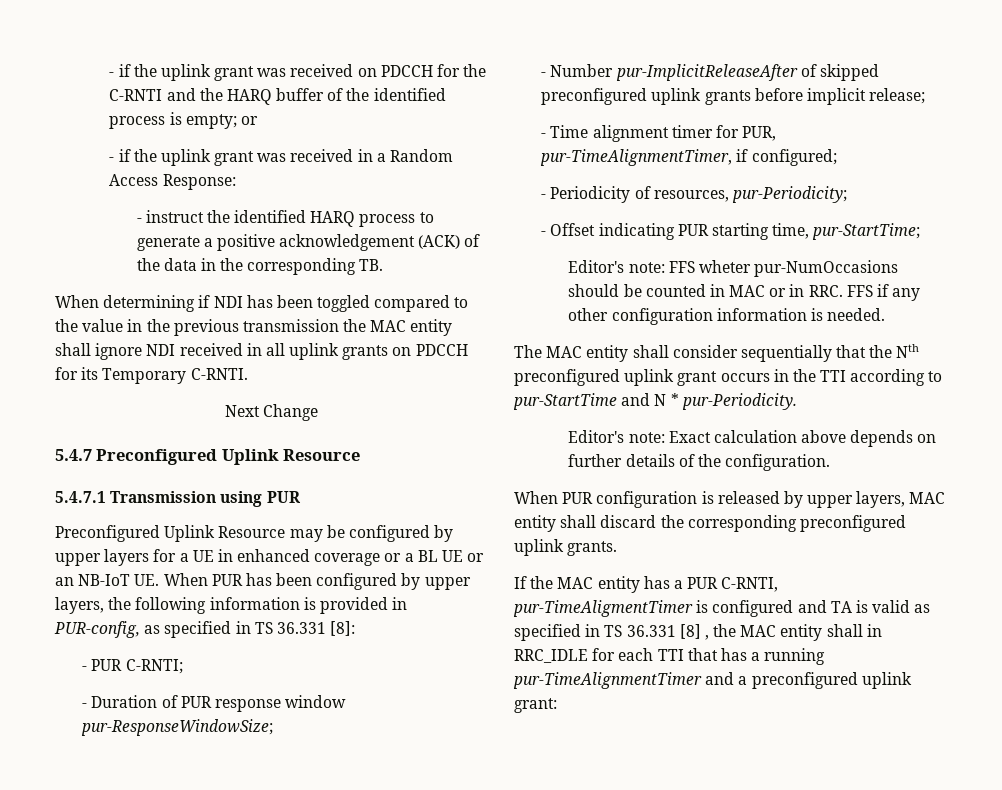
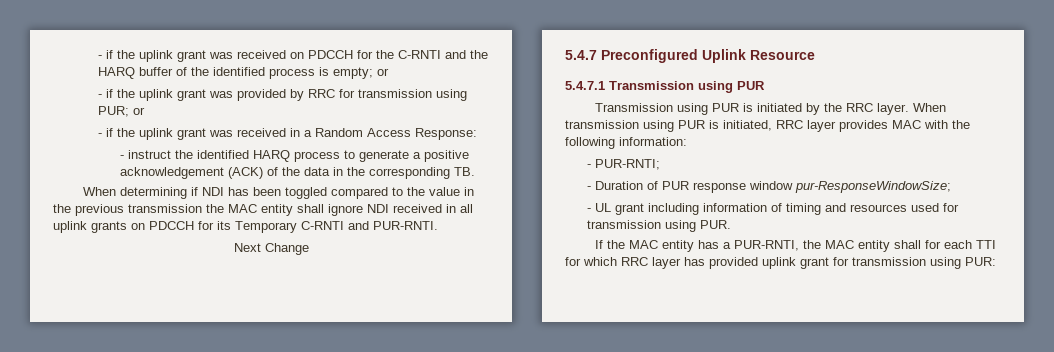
(258, 120) none -> [97,89,467,101] [97,106,145,117] // - if the uplink grant was provided by RRC for transmission using PUR; or
[190,368,248,380] C-RNTI. -> [301,221,438,230] C-RNTI and PUR-RNTI.
[55,525,454,542] [55,549,485,566] [55,573,471,590] [55,597,408,614] [54,621,356,638] [82,659,183,674] Preconfigured Uplink Resource may be configured by upper layers for a UE in enhanced coverage or a BL UE or an NB-IoT UE. When PUR has been configured by upper layers, the following information is provided in PUR-config, as specified in TS 36.331 [8]: // - PUR C-RNTI; -> [594,103,946,115] [565,120,970,132] [565,137,687,149] [587,159,661,170] Transmission using PUR is initiated by the RRC layer. When transmission using PUR is initiated, RRC layer provides MAC with the following information: // - PUR-RNTI;
[550,64,879,81] [541,88,926,105] [541,125,777,142] [540,149,837,166] [541,186,847,203] [541,223,921,240] [568,260,899,277] [568,284,921,301] [568,308,886,325] [514,344,920,362] [514,369,943,386] [513,393,797,410] [568,430,937,447] [568,454,831,471] [514,491,946,508] [514,515,906,532] [514,539,618,556] Number pur-ImplicitReleaseAfter of skipped preconfigured uplink grants before implicit release; // - Time alignment timer for PUR, pur-TimeAlignmentTimer, if configured; // - Periodicity of resources, pur-Periodicity; // - Offset indicating PUR starting time, pur-StartTime; // Editor's note: FFS wheter pur-NumOccasions should be counted in MAC or in RRC. FFS if any other configuration information is needed. // The MAC entity shall consider sequentially that the Nth preconfigured uplink grant occurs in the TTI according to pur-StartTime and N * pur-Periodicity. // Editor's note: Exact calculation above depends on further details of the configuration. // When PUR configuration is released by upper layers, MAC entity shall discard the corresponding preconfigured uplink grants. -> [595,203,960,215] [587,220,732,232] UL grant including information of timing and resources used for transmission using PUR.
[687,577,779,592] [513,600,931,617] [514,624,882,641] [514,649,588,663] PUR C-RNTI, pur-TimeAligmentTimer is configured and TA is valid as specified in TS 36.331 [8] , the MAC entity shall in RRC_IDLE -> [733,240,921,252] PUR-RNTI, the MAC entity shall
[687,648,826,665] [513,672,912,689] [514,698,557,713] that has a running pur-TimeAlignmentTimer and a preconfigured uplink grant: -> [565,257,996,269] for which RRC layer has provided uplink grant for transmission using PUR:

